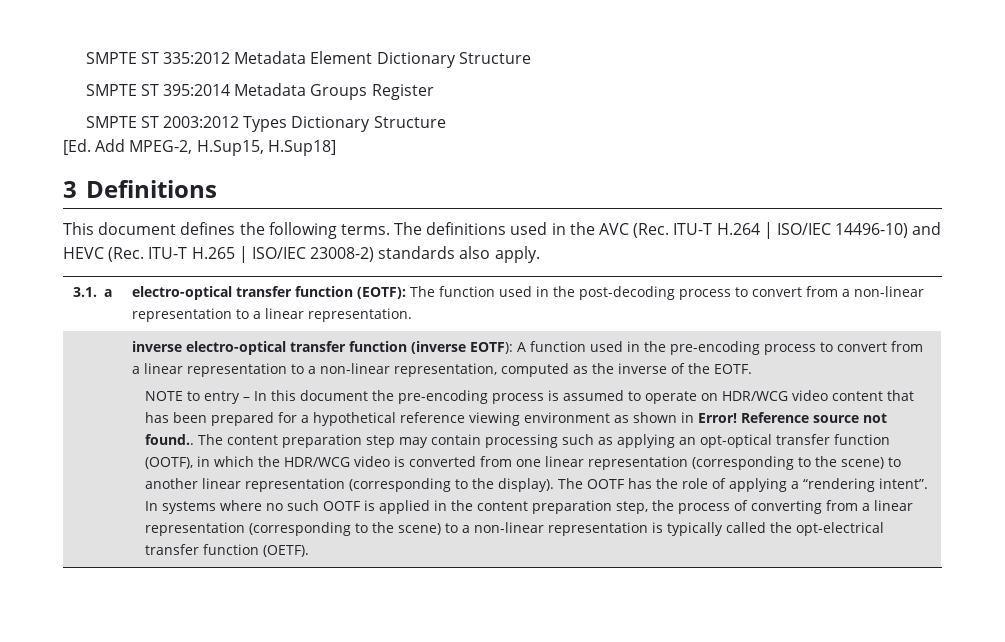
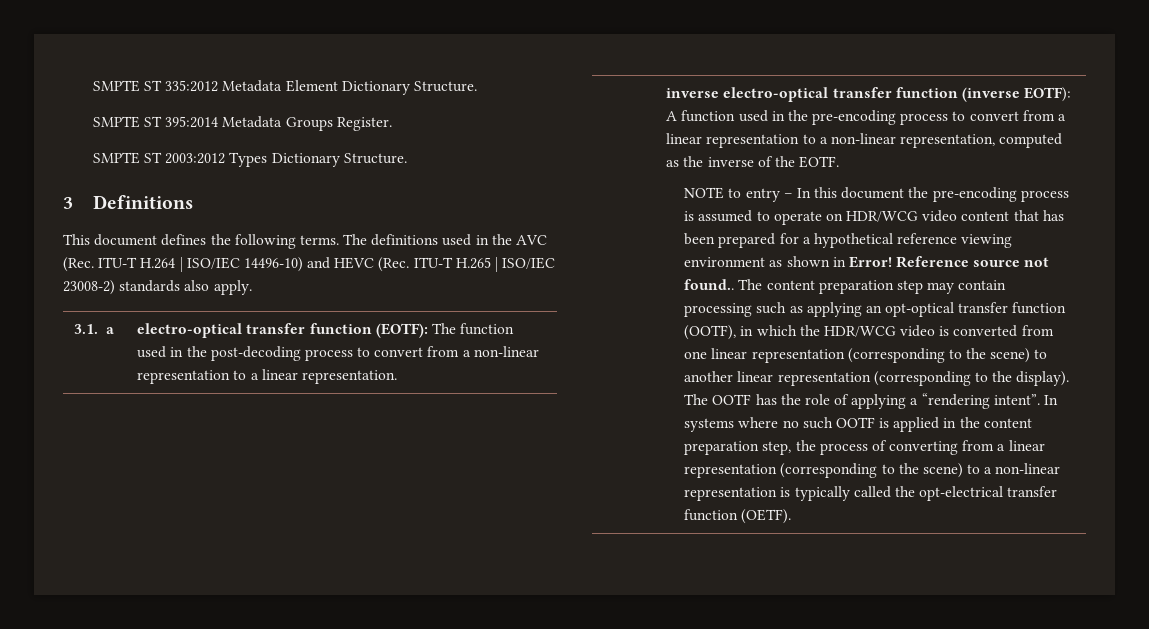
[458,52,531,64] Structure -> [414,81,478,92] Structure.
[371,84,434,100] Register -> [336,117,392,131] Register.
[373,116,446,128] [63,139,336,156] Structure // [Ed. Add MPEG-2, H.Sup15, H.Sup18] -> [343,153,407,164] Structure.

